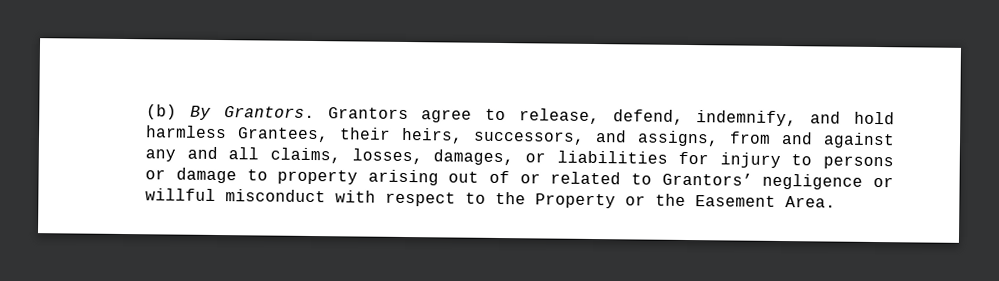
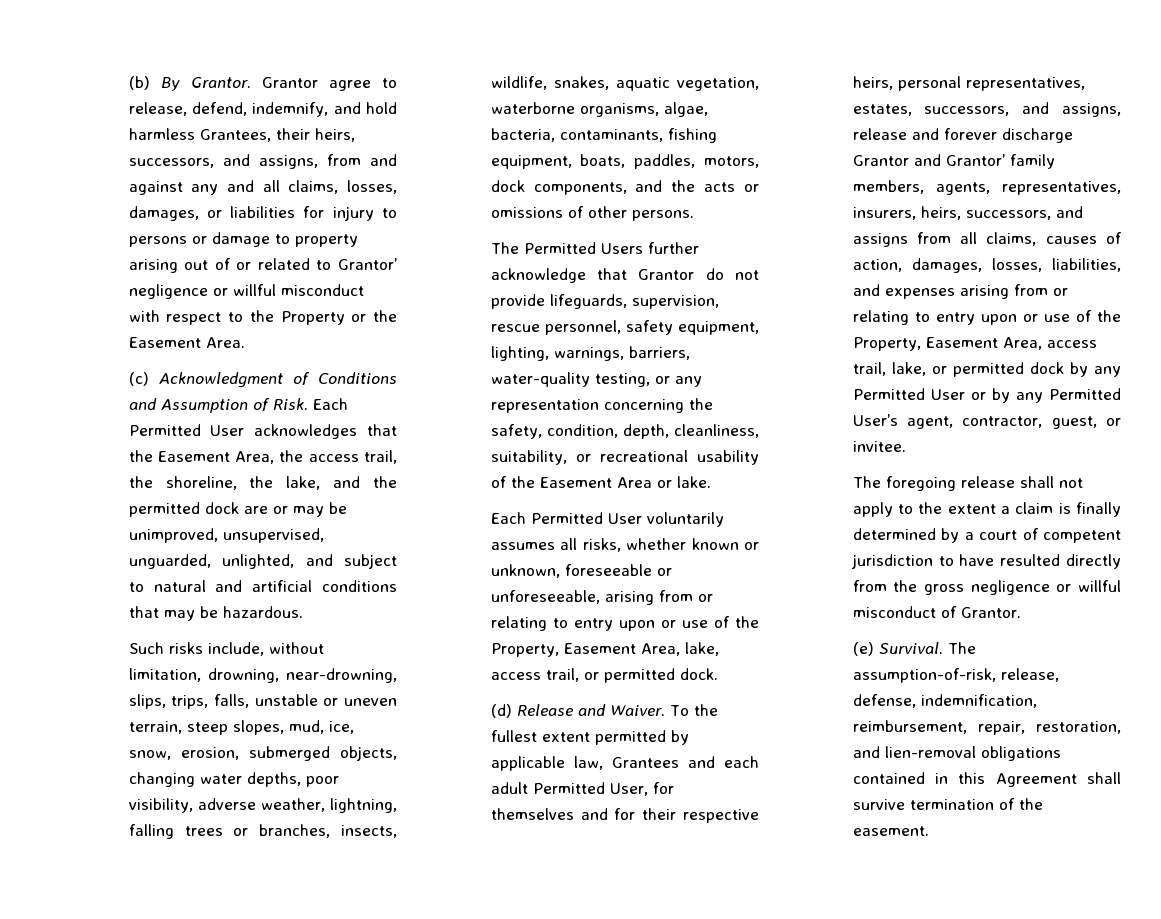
[223,106,409,120] Grantors. Grantors -> [190,77,318,88] Grantor. Grantor
[661,172,753,186] Grantors’ -> [338,258,397,270] Grantor’
(837, 202) none -> [128,372,397,388] [128,398,348,413] [128,424,397,439] [128,450,397,464] [128,476,397,490] [128,502,347,517] [128,528,324,543] [128,554,397,569] [128,580,397,592] [128,606,303,621] [128,642,324,656] [128,668,397,683] [128,694,397,709] [128,720,354,735] [128,746,397,761] [128,772,339,787] [128,798,397,813] [128,824,397,839] [490,76,759,91] [490,102,708,117] [490,128,717,143] [490,154,759,169] [490,180,759,195] [490,206,694,221] [490,242,699,254] [490,268,759,283] [490,294,719,309] [490,320,759,335] [490,346,690,361] [490,372,702,387] [490,398,713,413] [490,424,759,439] [490,450,759,465] [490,476,711,488] [490,512,724,527] [490,538,759,552] [490,564,672,578] [490,590,713,605] [490,616,759,631] [490,642,719,657] [490,668,718,683] [490,704,718,718] [490,730,689,745] [490,756,759,771] [490,782,674,796] [490,808,759,823] [852,76,1085,91] [852,102,1121,117] [852,128,1073,143] [852,154,1055,169] [852,180,1121,195] [852,206,1083,220] [852,232,1122,247] [852,258,1121,273] [852,284,1068,299] [852,310,1121,325] [852,337,1097,351] [852,362,1121,377] [852,388,1121,403] [852,414,1121,429] [852,441,906,452] [852,476,1083,491] [852,502,1121,517] [852,528,1121,543] [850,554,1121,569] [852,580,1121,595] [852,606,1021,618] [852,642,976,656] [852,668,1059,683] [852,694,1037,708] [852,720,1121,735] [852,746,1061,761] [852,772,1121,787] [852,798,1043,810] [852,826,929,836] // (c) Acknowledgment of Conditions and Assumption of Risk. Each Permitted User acknowledges that the Easement Area, the access trail, the shoreline, the lake, and the permitted dock are or may be unimproved, unsupervised, unguarded, unlighted, and subject to natural and artificial conditions that may be hazardous. // Such risks include, without limitation, drowning, near-drowning, slips, trips, falls, unstable or uneven terrain, steep slopes, mud, ice, snow, erosion, submerged objects, changing water depths, poor visibility, adverse weather, lightning, falling trees or branches, insects, wildlife, snakes, aquatic vegetation, waterborne organisms, algae, bacteria, contaminants, fishing equipment, boats, paddles, motors, dock components, and the acts or omissions of other persons. // The Permitted Users further acknowledge that Grantor do not provide lifeguards, supervision, rescue personnel, safety equipment, lighting, warnings, barriers, water-quality testing, or any representation concerning the safety, condition, depth, cleanliness, suitability, or recreational usability of the Easement Area or lake. // Each Permitted User voluntarily assumes all risks, whether known or unknown, foreseeable or unforeseeable, arising from or relating to entry upon or use of the Property, Easement Area, lake, access trail, or permitted dock. // (d) Release and Waiver. To the fullest extent permitted by applicable law, Grantees and each adult Permitted User, for themselves and for their respective heirs, personal representatives, estates, successors, and assigns, release and forever discharge Grantor and Grantor’ family members, agents, representatives, insurers, heirs, successors, and assigns from all claims, causes of action, damages, losses, liabilities, and expenses arising from or relating to entry upon or use of the Property, Easement Area, access trail, lake, or permitted dock by any Permitted User or by any Permitted User’s agent, contractor, guest, or invitee. // The foregoing release shall not apply to the extent a claim is finally determined by a court of competent jurisdiction to have resulted directly from the gross negligence or willful misconduct of Grantor. // (e) Survival. The assumption-of-risk, release, defense, indemnification, reimbursement, repair, restoration, and lien-removal obligations contained in this Agreement shall survive termination of the easement.

